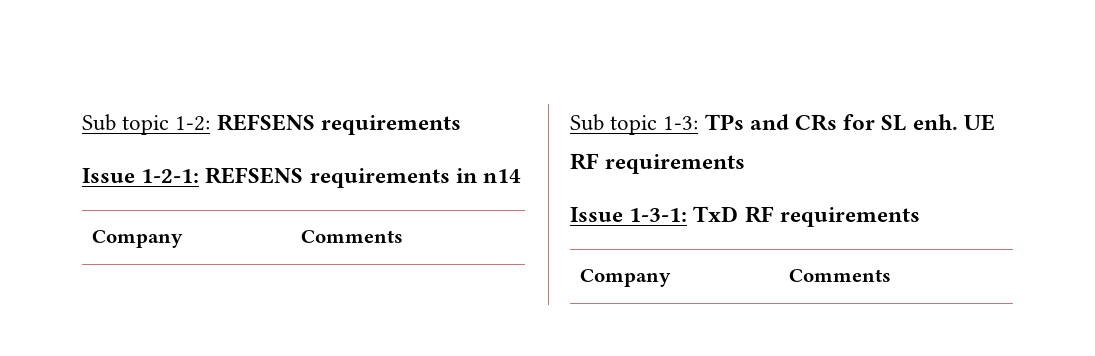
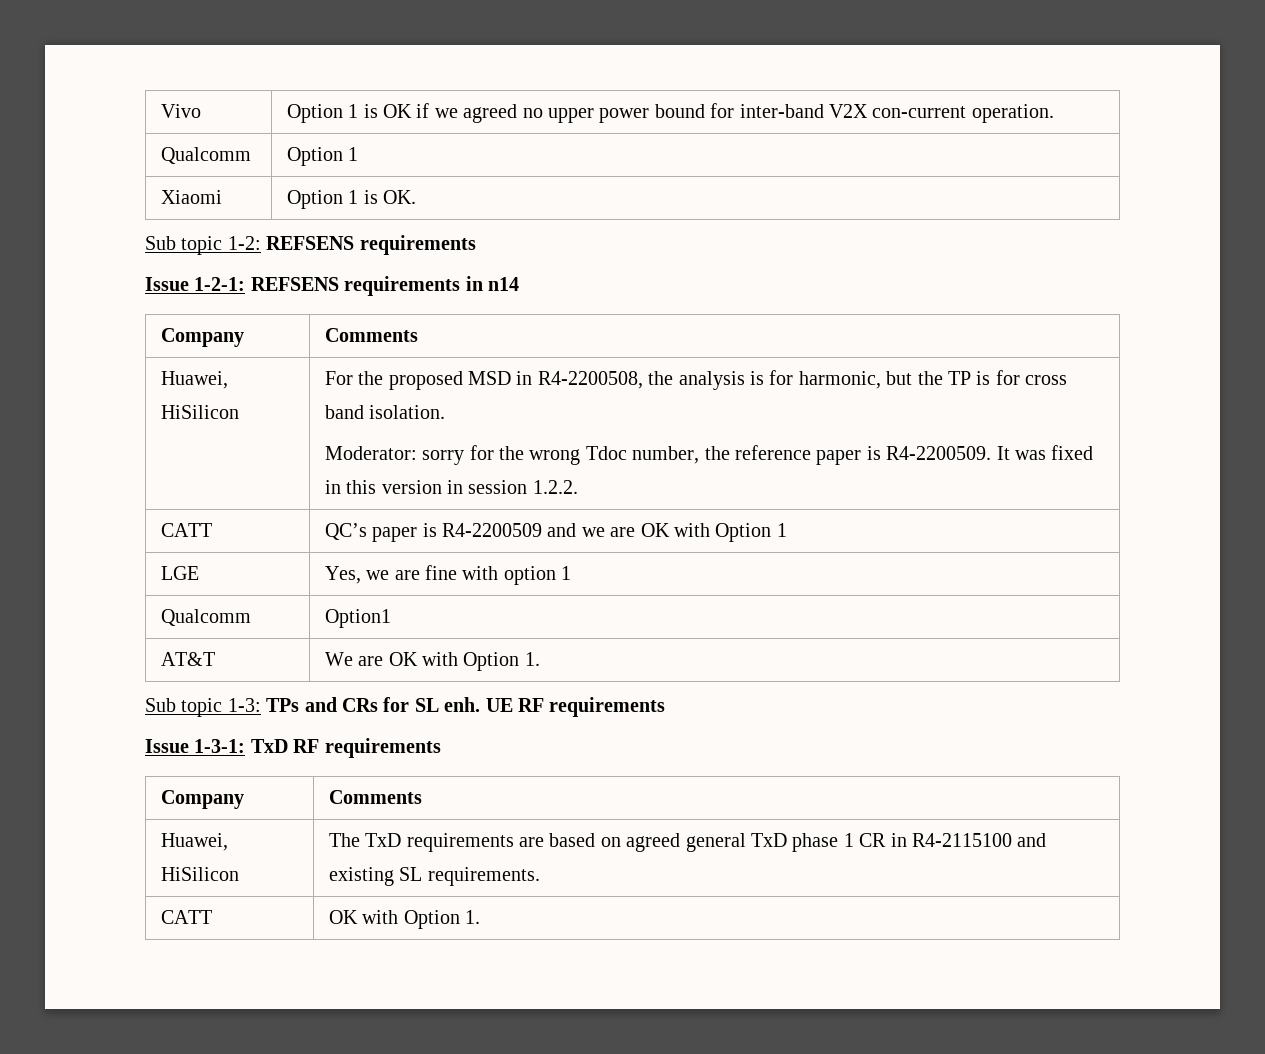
(82, 122) none -> [160,104,201,118] [286,103,1054,123] [160,147,251,164] [286,147,359,166] [160,190,222,204] [286,190,417,209] Vivo | Option 1 is OK if we agreed no upper power bound for inter-band V2X con-current operation. // Qualcomm | Option 1 // Xiaomi | Option 1 is OK. //
(404, 236) none -> [160,371,228,389] [160,405,239,419] [324,370,1068,390] [324,405,446,419] [324,445,1094,465] [324,480,578,494] [160,523,212,537] [324,523,787,542] [160,566,199,580] [324,565,572,585] [160,609,251,626] [324,609,391,628] [160,652,215,666] [324,652,540,671] // Huawei, HiSilicon | For the proposed MSD in R4-2200508, the analysis is for harmonic, but the TP is for cross band isolation. // Moderator: sorry for the wrong Tdoc number, the reference paper is R4-2200509. It was fixed in this version in session 1.2.2. // CATT | QC’s paper is R4-2200509 and we are OK with Option 1 // LGE | Yes, we are fine with option 1 // Qualcomm | Option1 // AT&T | We are OK with Option 1.
(892, 275) none -> [160,833,228,851] [160,867,239,881] [328,833,1047,852] [328,867,540,886] [160,910,212,924] [328,910,481,929] // Huawei, HiSilicon | The TxD requirements are based on agreed general TxD phase 1 CR in R4-2115100 and existing SL requirements. // CATT | OK with Option 1.

